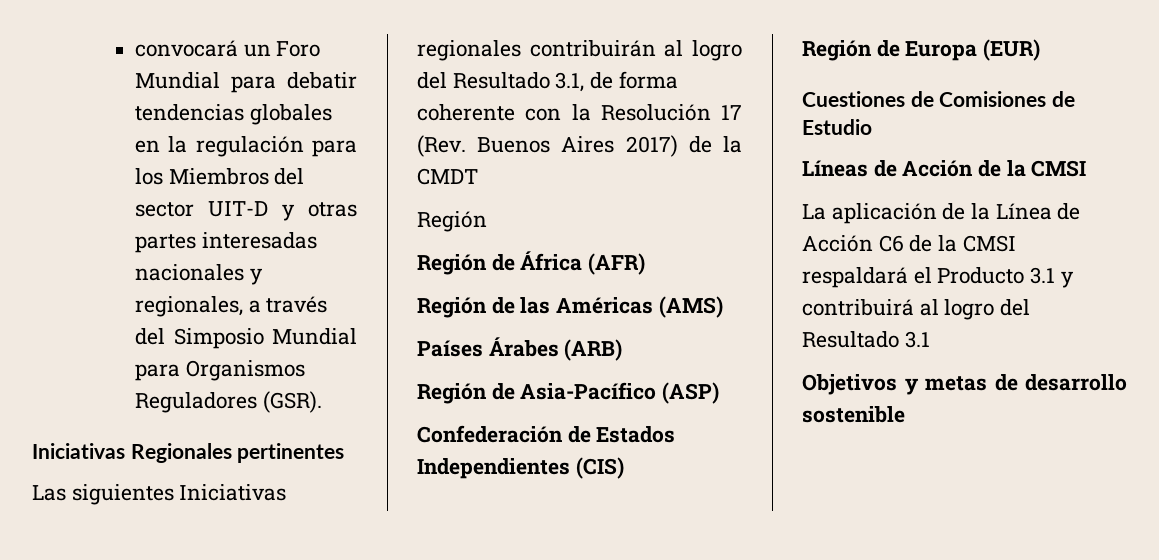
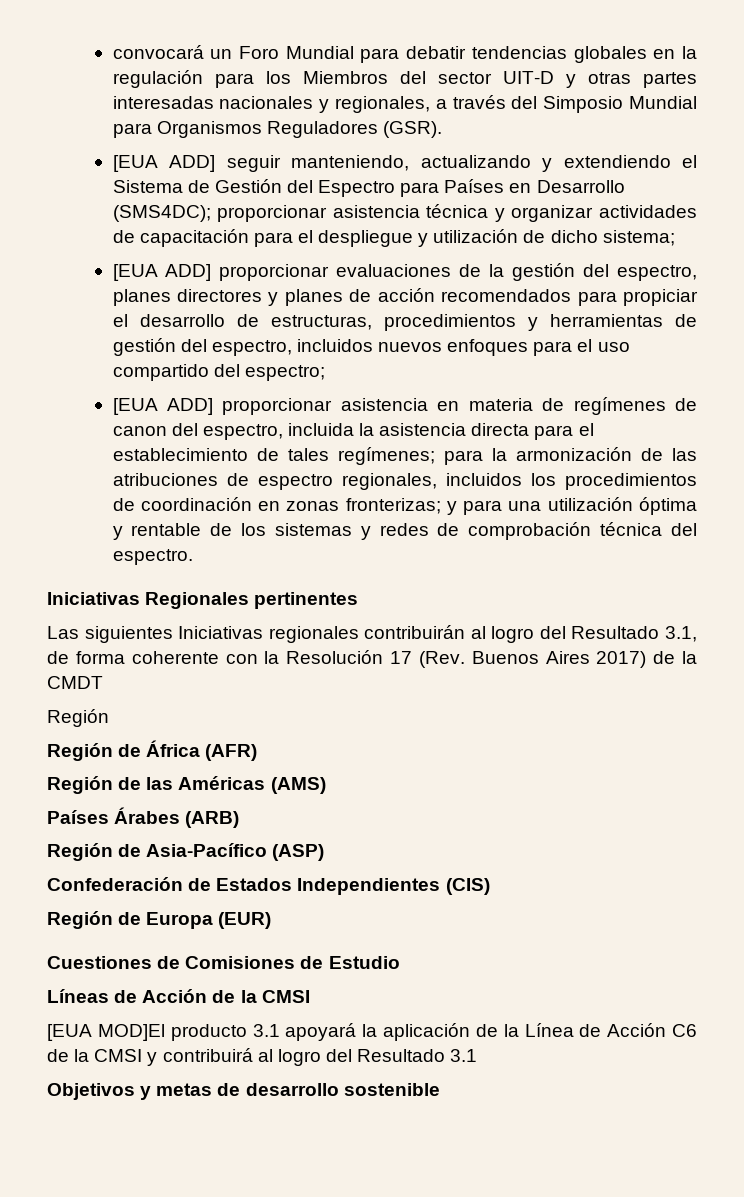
(322, 402) none -> [112,155,697,172] [112,179,625,197] [112,204,697,222] [112,229,675,247] [112,263,698,281] [112,288,699,306] [112,314,697,331] [112,338,630,356] [112,364,325,381] [112,397,698,415] [112,423,594,440] [112,447,698,465] [112,473,698,490] [112,497,698,515] [112,522,697,540] [112,549,193,565] // [EUA ADD] seguir manteniendo, actualizando y extendiendo el Sistema de Gestión del Espectro para Países en Desarrollo (SMS4DC); proporcionar asistencia técnica y organizar actividades de capacitación para el despliegue y utilización de dicho sistema; // [EUA ADD] proporcionar evaluaciones de la gestión del espectro, planes directores y planes de acción recomendados para propiciar el desarrollo de estructuras, procedimientos y herramientas de gestión del espectro, incluidos nuevos enfoques para el uso compartido del espectro; // [EUA ADD] proporcionar asistencia en materia de regímenes de canon del espectro, incluida la asistencia directa para el establecimiento de tales regímenes; para la armonización de las atribuciones de espectro regionales, incluidos los procedimientos de coordinación en zonas fronterizas; y para una utilización óptima y rentable de los sistemas y redes de comprobación técnica del espectro.
[802,204,826,220] La -> [47,1023,378,1041] [EUA MOD]El producto 3.1 apoyará la
[802,267,1056,288] respaldará el Producto 3.1 -> (143, 1055) none

